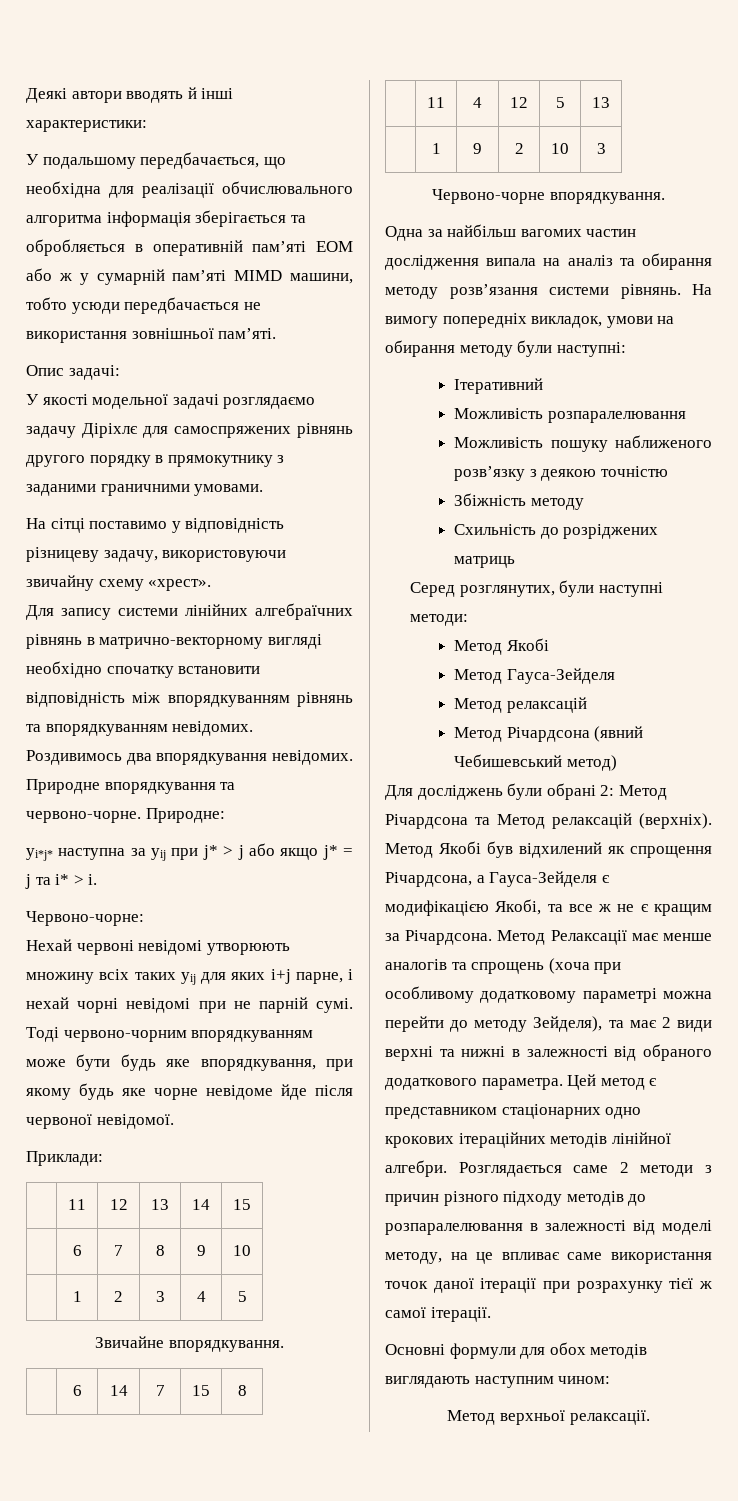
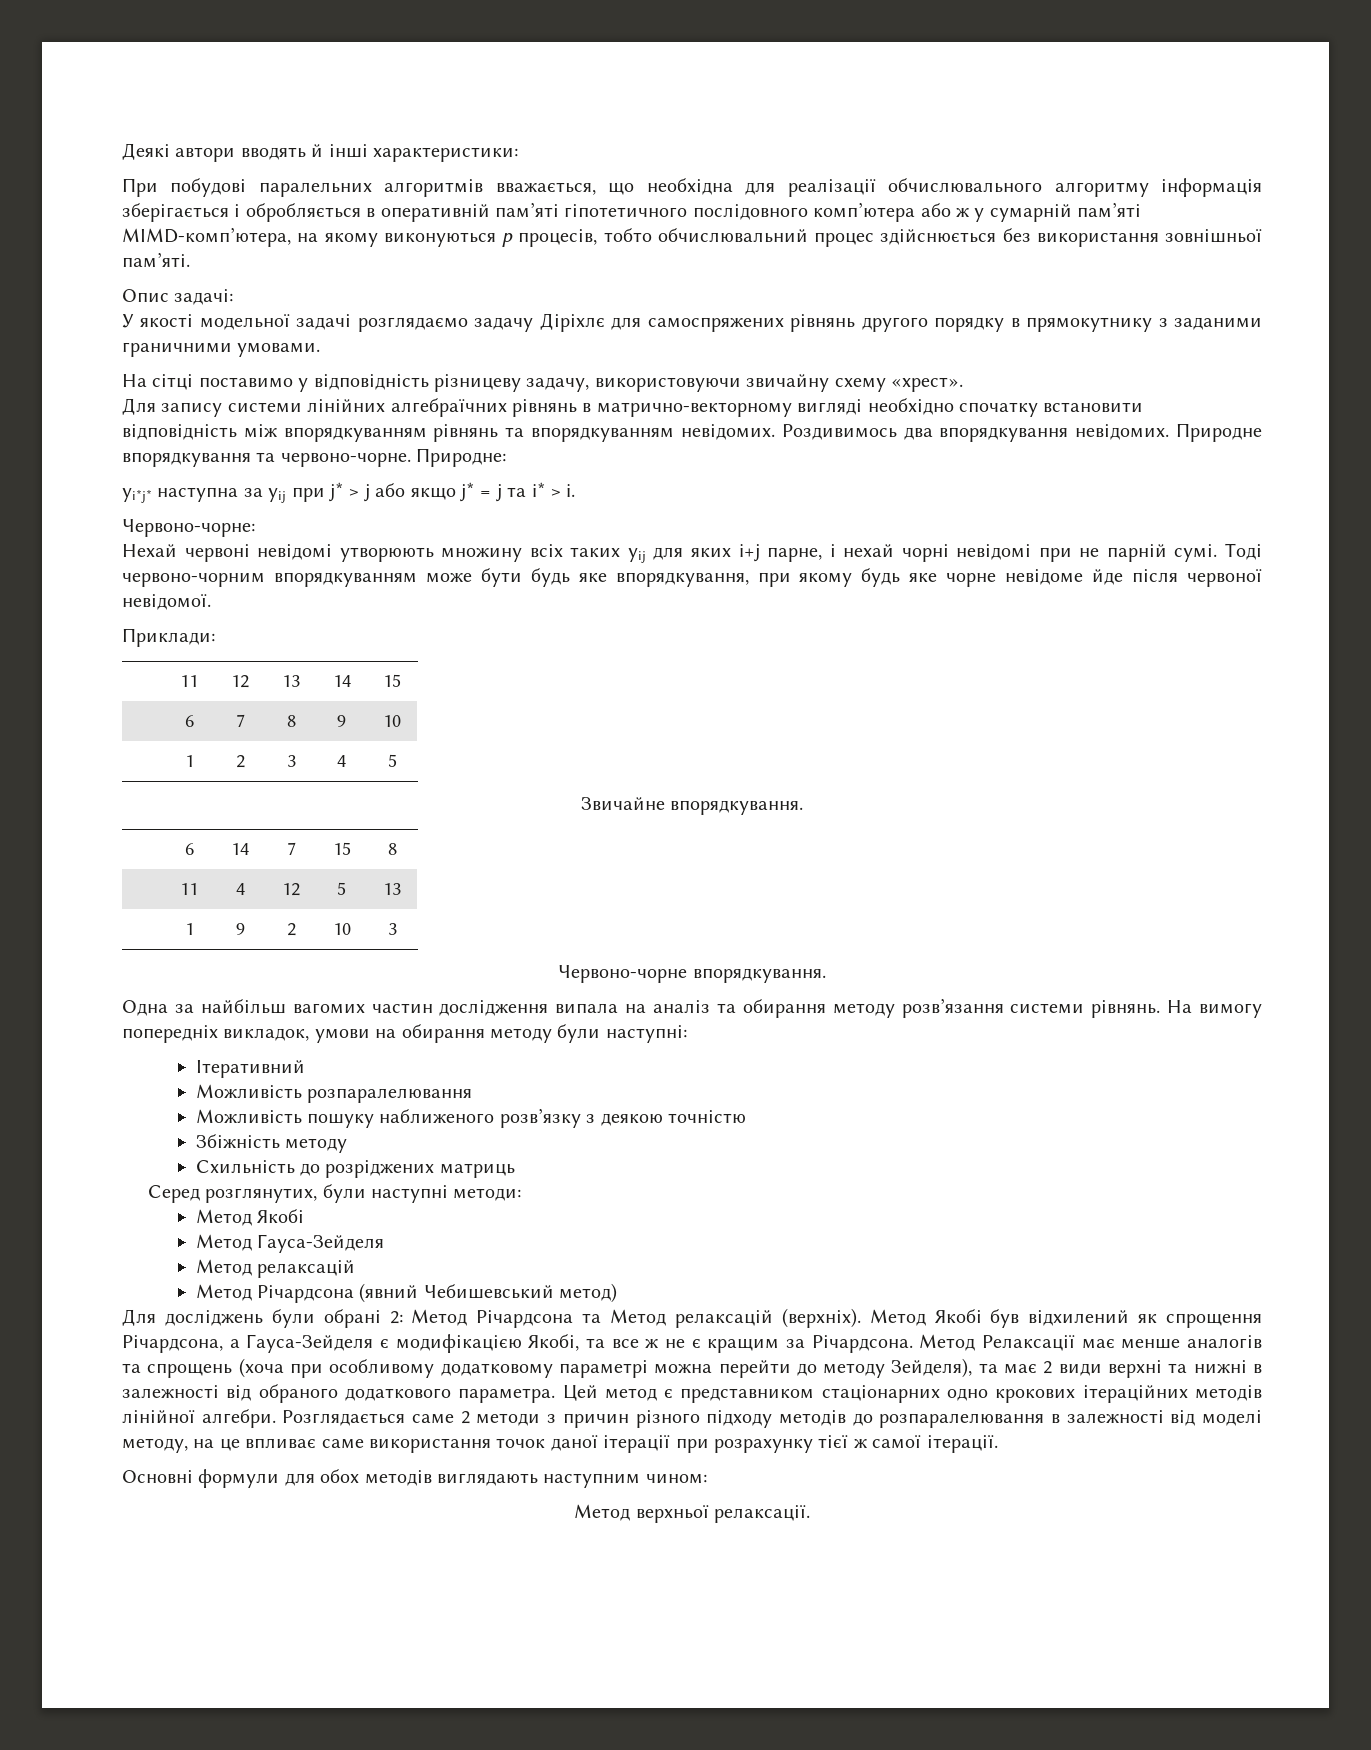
[26,152,260,169] У подальшому передбачається, -> [122,178,596,197] При побудові паралельних алгоритмів вважається,
[26,215,102,227] алгоритма -> [1054,182,1149,197] алгоритму
[290,215,306,223] та -> [234,204,241,217] і
[316,241,353,252] ЕОМ -> [564,202,916,222] гіпотетичного послідовного комп’ютера
[234,270,353,284] [26,297,261,314] MIMD машини, тобто усюди передбачається не -> [122,227,1031,247] MIMD-комп’ютера, на якому виконуються р процесів, тобто обчислювальний процес здійснюється без

